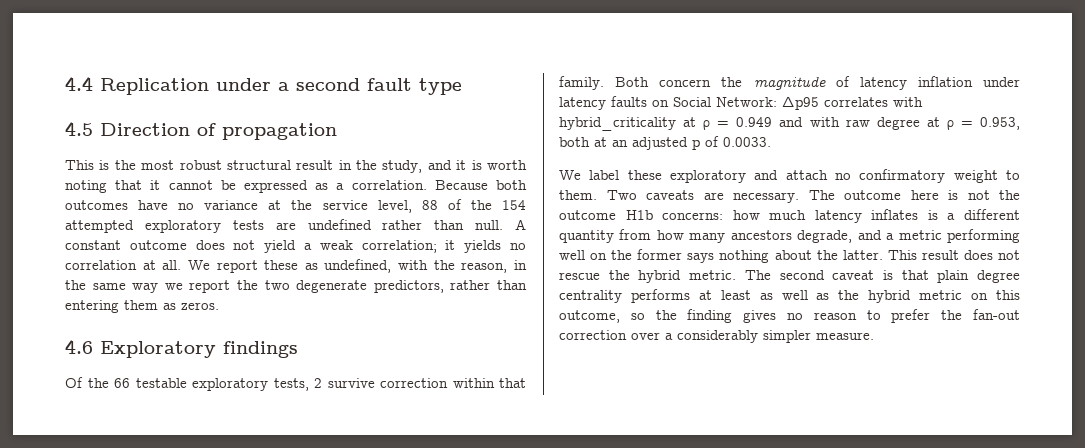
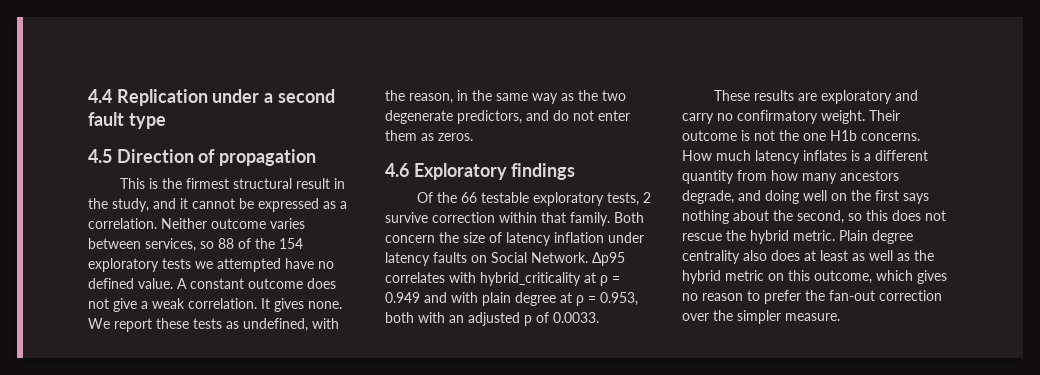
[141,160,222,170] most robust -> [185,178,229,189] firmest
[471,160,527,170] [65,180,161,193] is worth noting that it -> (188, 203) none
[434,180,527,190] [65,200,412,213] Because both outcomes have no variance at the service level, -> [161,218,305,229] [88,238,214,252] Neither outcome varies between services, so
[65,220,134,233] attempted -> (303, 243) none
[275,219,504,230] are undefined rather than null. -> [195,258,334,272] [88,278,173,289] we attempted have no defined value.
[264,240,297,253] yield -> [113,298,137,312] give
[361,240,527,253] [65,260,182,270] correlation; it yields no correlation at all. -> [188,298,342,312] correlation. It gives none.
(299, 265) none -> [193,318,222,329] tests
[164,280,231,293] we report -> [561,93,574,101] as
[450,280,527,290] [65,300,119,313] rather than entering -> [526,110,630,121] and do not enter
[753,76,826,90] magnitude -> [463,232,485,243] size
[716,97,777,107] Network: -> [531,252,588,263] Network.
[845,119,870,127] raw -> [482,292,511,306] plain
[594,137,607,147] at -> [418,312,445,323] with
[559,170,662,180] We label these -> [713,90,817,101] These results are
[785,170,828,180] attach -> [682,113,714,124] carry
[953,170,1020,183] [559,190,1020,203] [559,210,760,220] weight to them. Two caveats are necessary. The outcome here is not the outcome H1b concerns: how -> [821,110,900,124] [682,130,920,141] [682,150,712,161] weight. Their outcome is not the one H1b concerns. How
[886,229,1021,243] a metric performing -> [765,190,799,204] doing
[637,249,683,260] former -> [875,190,899,201] first
[842,250,959,260] latter. This result -> [797,210,888,224] second, so this
[744,270,1020,283] [559,289,690,303] The second caveat is that plain degree centrality performs -> [839,230,913,244] [682,250,800,264] Plain degree centrality also does
[630,309,733,323] so the finding -> [876,270,913,281] which
[665,330,758,343] a considerably -> [713,310,733,321] the

